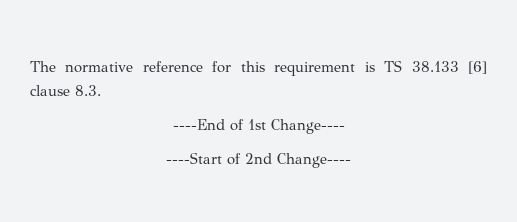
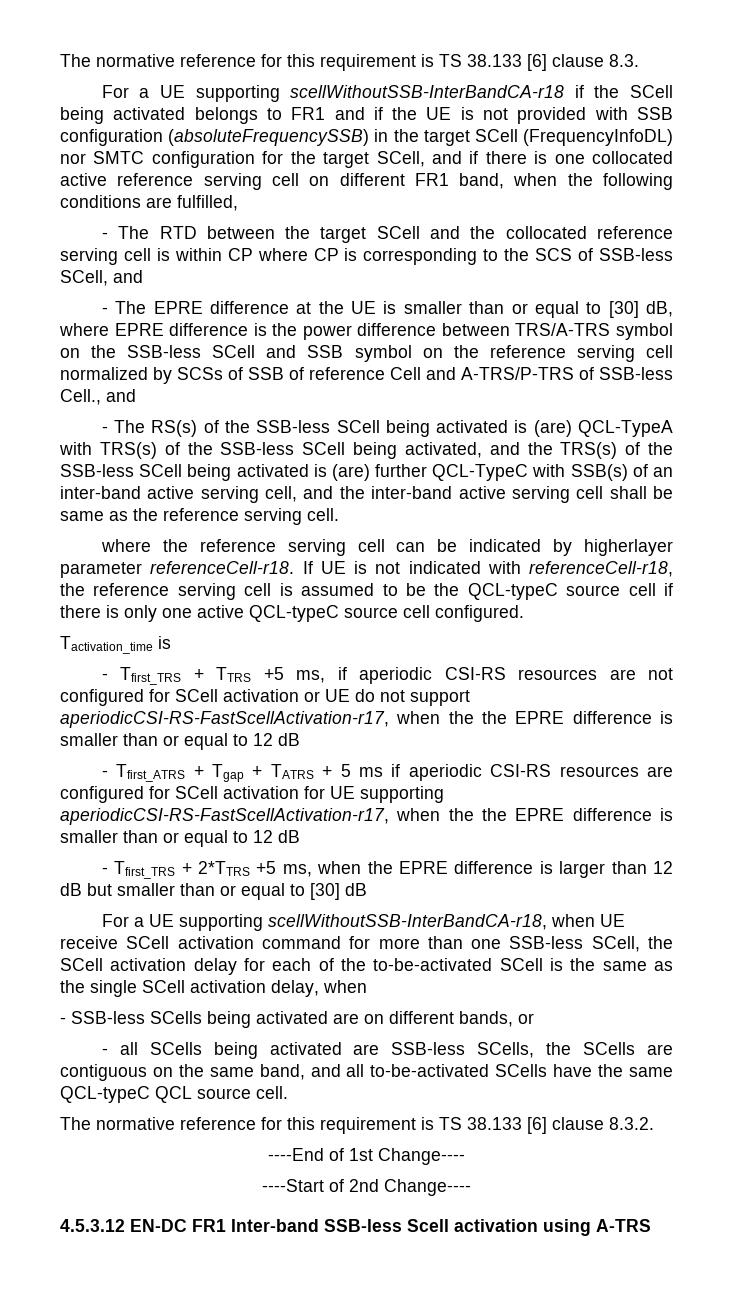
(101, 90) none -> [101,85,673,102] [60,107,673,124] [60,129,674,146] [60,151,674,168] [60,173,673,190] [60,195,238,211] [101,226,673,243] [60,248,673,265] [60,270,143,286] [101,301,674,318] [59,323,673,340] [60,345,673,362] [60,367,673,384] [60,389,136,405] [101,420,674,437] [59,442,673,459] [60,464,673,481] [60,486,674,503] [60,508,339,525] [100,539,674,556] [60,561,673,578] [60,583,673,600] [60,605,524,622] [60,636,171,654] [101,667,673,685] [60,689,470,706] [60,711,673,728] [60,733,300,750] [101,764,674,782] [60,786,444,803] [60,808,673,825] [60,830,300,847] [101,861,673,879] [60,883,367,900] [101,914,625,931] [60,936,673,952] [60,958,673,975] [60,980,367,997] [60,1011,534,1028] [101,1042,673,1059] [60,1064,673,1081] [60,1086,288,1103] [60,1117,654,1134] // For a UE supporting scellWithoutSSB-InterBandCA-r18 if the SCell being activated belongs to FR1 and if the UE is not provided with SSB configuration (absoluteFrequencySSB) in the target SCell (FrequencyInfoDL) nor SMTC configuration for the target SCell, and if there is one collocated active reference serving cell on different FR1 band, when the following conditions are fulfilled, // - The RTD between the target SCell and the collocated reference serving cell is within CP where CP is corresponding to the SCS of SSB-less SCell, and // - The EPRE difference at the UE is smaller than or equal to [30] dB, where EPRE difference is the power difference between TRS/A-TRS symbol on the SSB-less SCell and SSB symbol on the reference serving cell normalized by SCSs of SSB of reference Cell and A-TRS/P-TRS of SSB-less Cell., and // - The RS(s) of the SSB-less SCell being activated is (are) QCL-TypeA with TRS(s) of the SSB-less SCell being activated, and the TRS(s) of the SSB-less SCell being activated is (are) further QCL-TypeC with SSB(s) of an inter-band active serving cell, and the inter-band active serving cell shall be same as the reference serving cell. // where the reference serving cell can be indicated by higherlayer parameter referenceCell-r18. If UE is not indicated with referenceCell-r18, the reference serving cell is assumed to be the QCL-typeC source cell if there is only one active QCL-typeC source cell configured. // Tactivation_time is // - Tfirst_TRS + TTRS +5 ms, if aperiodic CSI-RS resources are not configured for SCell activation or UE do not support aperiodicCSI-RS-FastScellActivation-r17, when the the EPRE difference is smaller than or equal to 12 dB // - Tfirst_ATRS + Tgap + TATRS + 5 ms if aperiodic CSI-RS resources are configured for SCell activation for UE supporting aperiodicCSI-RS-FastScellActivation-r17, when the the EPRE difference is smaller than or equal to 12 dB // - Tfirst_TRS + 2*TTRS +5 ms, when the EPRE difference is larger than 12 dB but smaller than or equal to [30] dB // For a UE supporting scellWithoutSSB-InterBandCA-r18, when UE receive SCell activation command for more than one SSB-less SCell, the SCell activation delay for each of the to-be-activated SCell is the same as the single SCell activation delay, when // - SSB-less SCells being activated are on different bands, or // - all SCells being activated are SSB-less SCells, the SCells are contiguous on the same band, and all to-be-activated SCells have the same QCL-typeC QCL source cell. // The normative reference for this requirement is TS 38.133 [6] clause 8.3.2.
(351, 160) none -> [60,1219,651,1236] // 4.5.3.12 EN-DC FR1 Inter-band SSB-less Scell activation using A-TRS

